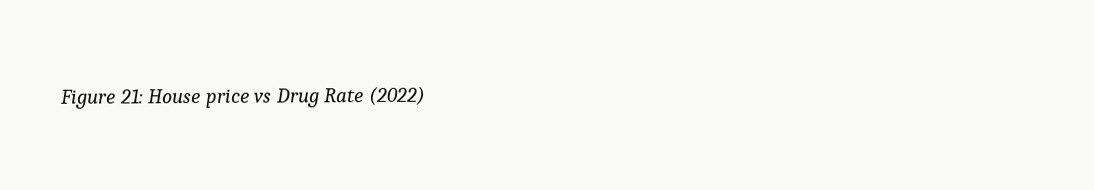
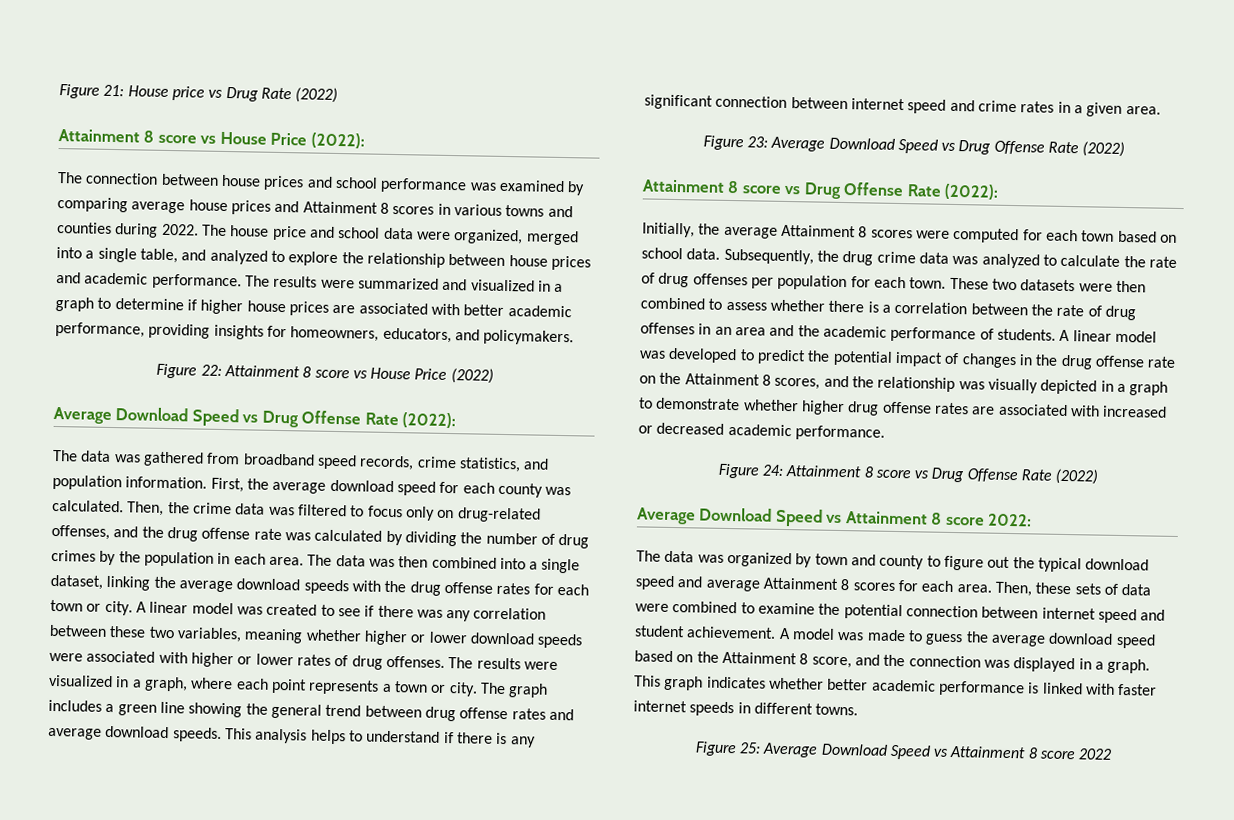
(426, 96) none -> [58,129,365,149] [57,172,586,196] [57,197,573,218] [57,222,579,246] [56,247,591,271] [56,271,564,293] [55,296,572,318] [55,321,575,346] [156,363,494,384] [53,406,457,429] [53,449,550,473] [52,474,572,498] [52,499,541,523] [51,524,590,549] [51,549,581,574] [50,574,589,596] [50,599,547,622] [49,624,583,649] [49,650,558,670] [48,674,549,698] [48,699,574,722] [48,725,536,748] [644,94,1161,117] [702,135,1126,158] [642,179,1000,200] [642,222,1177,244] [641,247,1177,269] [641,272,1146,293] [640,297,1136,321] [640,322,1157,343] [639,347,1177,370] [639,372,1169,396] [639,397,1168,418] [638,422,885,441] [717,463,1100,485] [636,507,1033,527] [636,550,1150,573] [635,575,1152,597] [635,601,1166,624] [634,625,1156,649] [634,650,1151,674] [634,675,1158,697] [633,700,859,717] [694,741,1113,760] // Attainment 8 score vs House Price (2022): // The connection between house prices and school performance was examined by comparing average house prices and Attainment 8 scores in various towns and counties during 2022. The house price and school data were organized, merged into a single table, and analyzed to explore the relationship between house prices and academic performance. The results were summarized and visualized in a graph to determine if higher house prices are associated with better academic performance, providing insights for homeowners, educators, and policymakers. // Figure 22: Attainment 8 score vs House Price (2022) // Average Download Speed vs Drug Offense Rate (2022): // The data was gathered from broadband speed records, crime statistics, and population information. First, the average download speed for each county was calculated. Then, the crime data was filtered to focus only on drug-related offenses, and the drug offense rate was calculated by dividing the number of drug crimes by the population in each area. The data was then combined into a single dataset, linking the average download speeds with the drug offense rates for each town or city. A linear model was created to see if there was any correlation between these two variables, meaning whether higher or lower download speeds were associated with higher or lower rates of drug offenses. The results were visualized in a graph, where each point represents a town or city. The graph includes a green line showing the general trend between drug offense rates and average download speeds. This analysis helps to understand if there is any significant connection between internet speed and crime rates in a given area. // Figure 23: Average Download Speed vs Drug Offense Rate (2022) // Attainment 8 score vs Drug Offense Rate (2022): // Initially, the average Attainment 8 scores were computed for each town based on school data. Subsequently, the drug crime data was analyzed to calculate the rate of drug offenses per population for each town. These two datasets were then combined to assess whether there is a correlation between the rate of drug offenses in an area and the academic performance of students. A linear model was developed to predict the potential impact of changes in the drug offense rate on the Attainment 8 scores, and the relationship was visually depicted in a graph to demonstrate whether higher drug offense rates are associated with increased or decreased academic performance. // Figure 24: Attainment 8 score vs Drug Offense Rate (2022) // Average Download Speed vs Attainment 8 score 2022: // The data was organized by town and county to figure out the typical download speed and average Attainment 8 scores for each area. Then, these sets of data were combined to examine the potential connection between internet speed and student achievement. A model was made to guess the average download speed based on the Attainment 8 score, and the connection was displayed in a graph. This graph indicates whether better academic performance is linked with faster internet speeds in different towns. // Figure 25: Average Download Speed vs Attainment 8 score 2022

